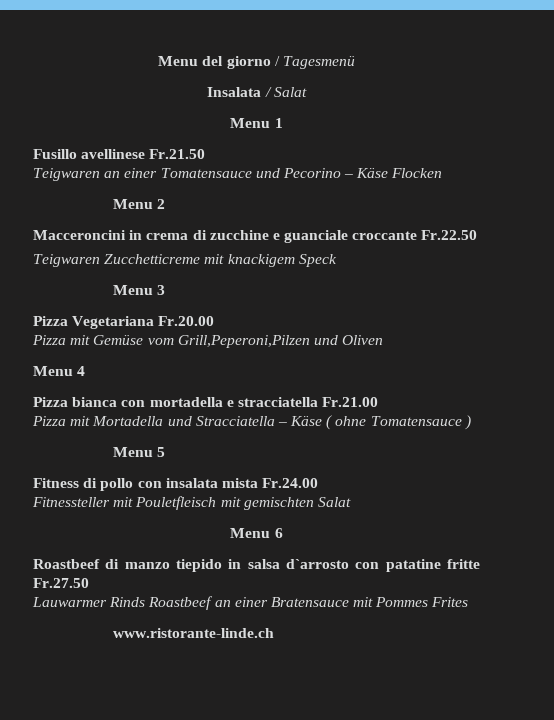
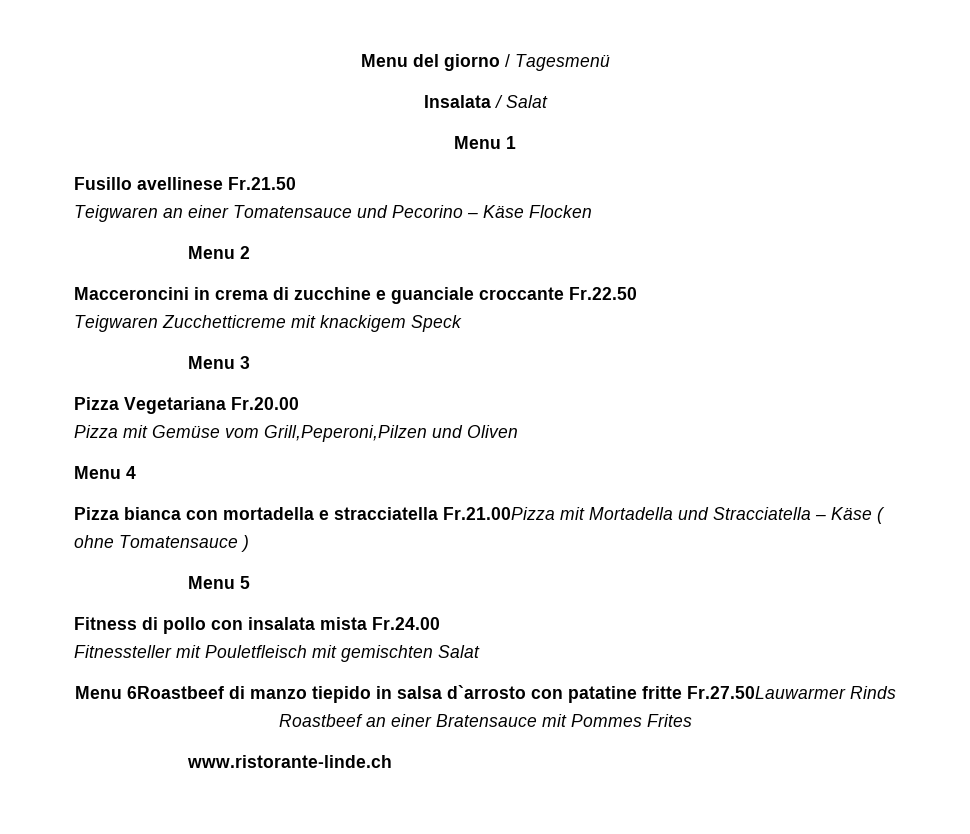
[322,397,379,407] [32,416,66,426] Fr.21.00 // Pizza -> [443,507,555,520] Fr.21.00Pizza
[274,528,283,538] [33,559,100,569] 6 // Roastbeef -> [126,686,224,699] 6Roastbeef
[33,578,89,588] [32,597,107,607] Fr.27.50 // Lauwarmer -> [686,686,846,699] Fr.27.50Lauwarmer

